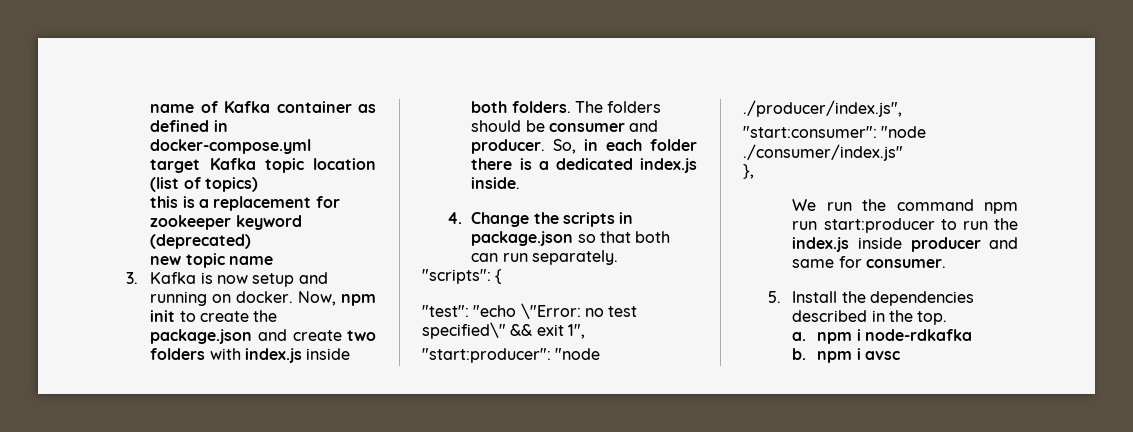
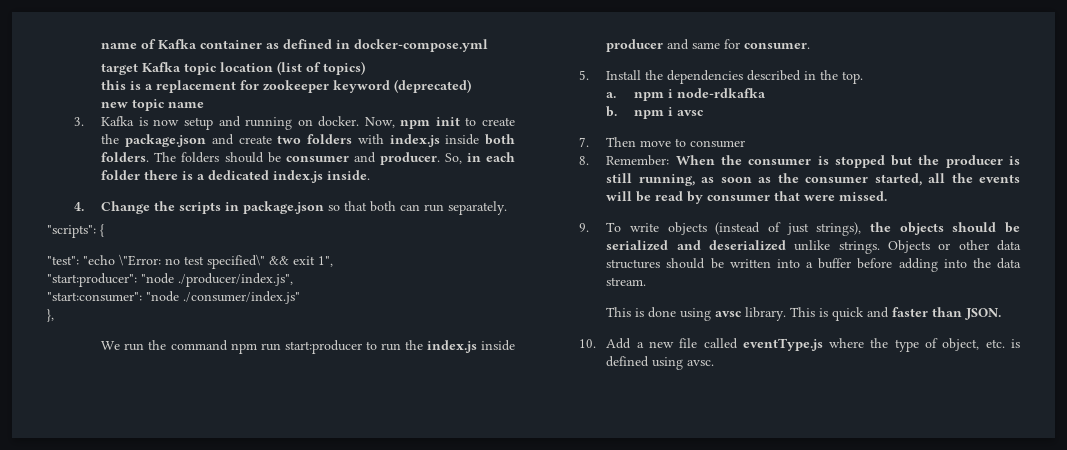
(900, 355) none -> [579,137,746,148] [579,155,1020,168] [606,173,1020,186] [606,191,888,204] [579,222,1020,236] [606,240,1021,254] [606,258,1022,272] [606,277,647,286] [606,307,1002,321] [579,338,1020,352] [606,356,715,370] // 7. Then move to consumer // 8. Remember: When the consumer is stopped but the producer is still running, as soon as the consumer started, all the events will be read by consumer that were missed. // 9. To write objects (instead of just strings), the objects should be serialized and deserialized unlike strings. Objects or other data structures should be written into a buffer before adding into the data stream. // This is done using avsc library. This is quick and faster than JSON. // 10. Add a new file called eventType.js where the type of object, etc. is defined using avsc.

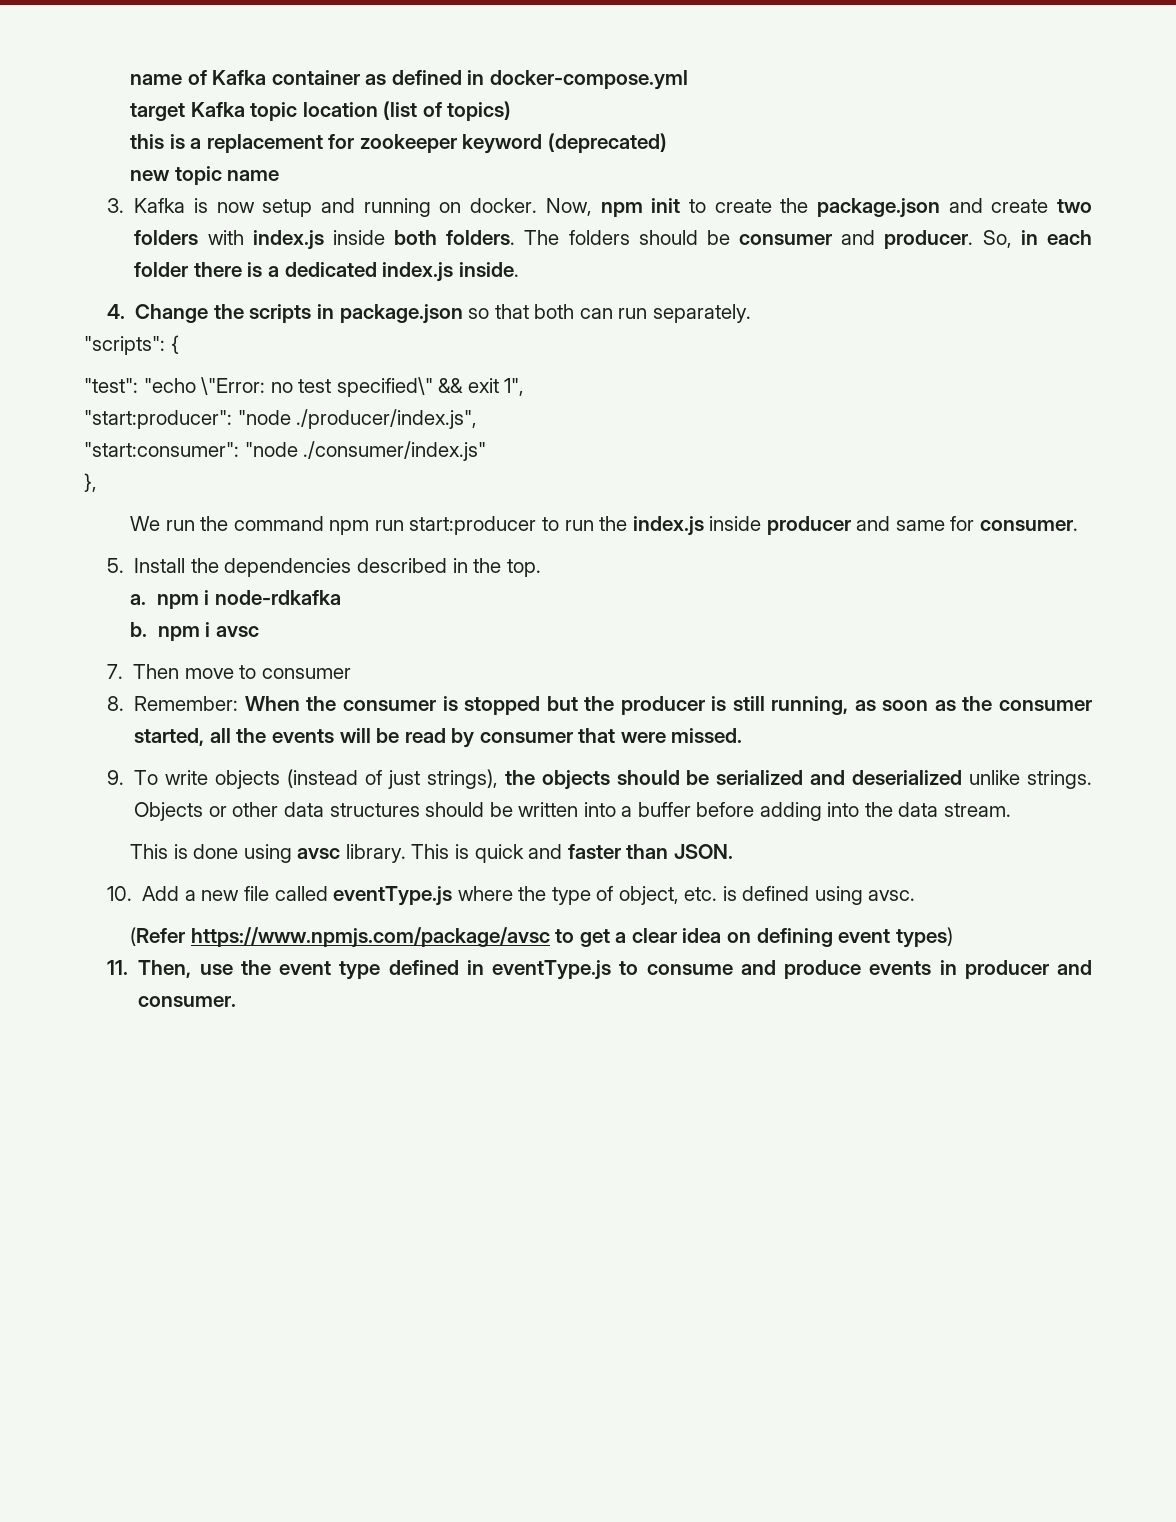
(715, 363) none -> [130,927,953,948] [107,960,1092,980] [138,996,237,1007] // (Refer https://www.npmjs.com/package/avsc to get a clear idea on defining event types) // 11. Then, use the event type defined in eventType.js to consume and produce events in producer and consumer.

